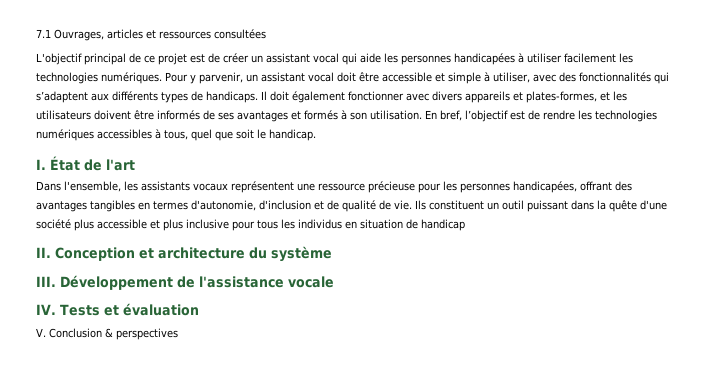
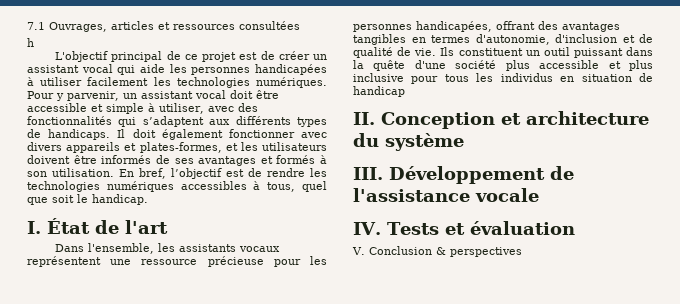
(266, 34) none -> [27,38,34,47] // h

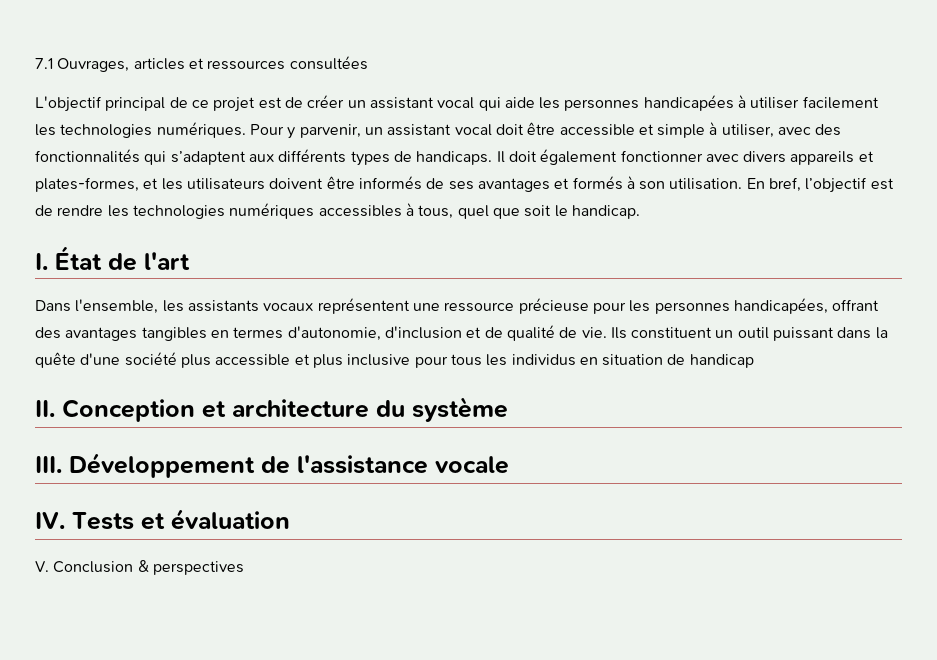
[27,38,34,47] // h -> (368, 63) none

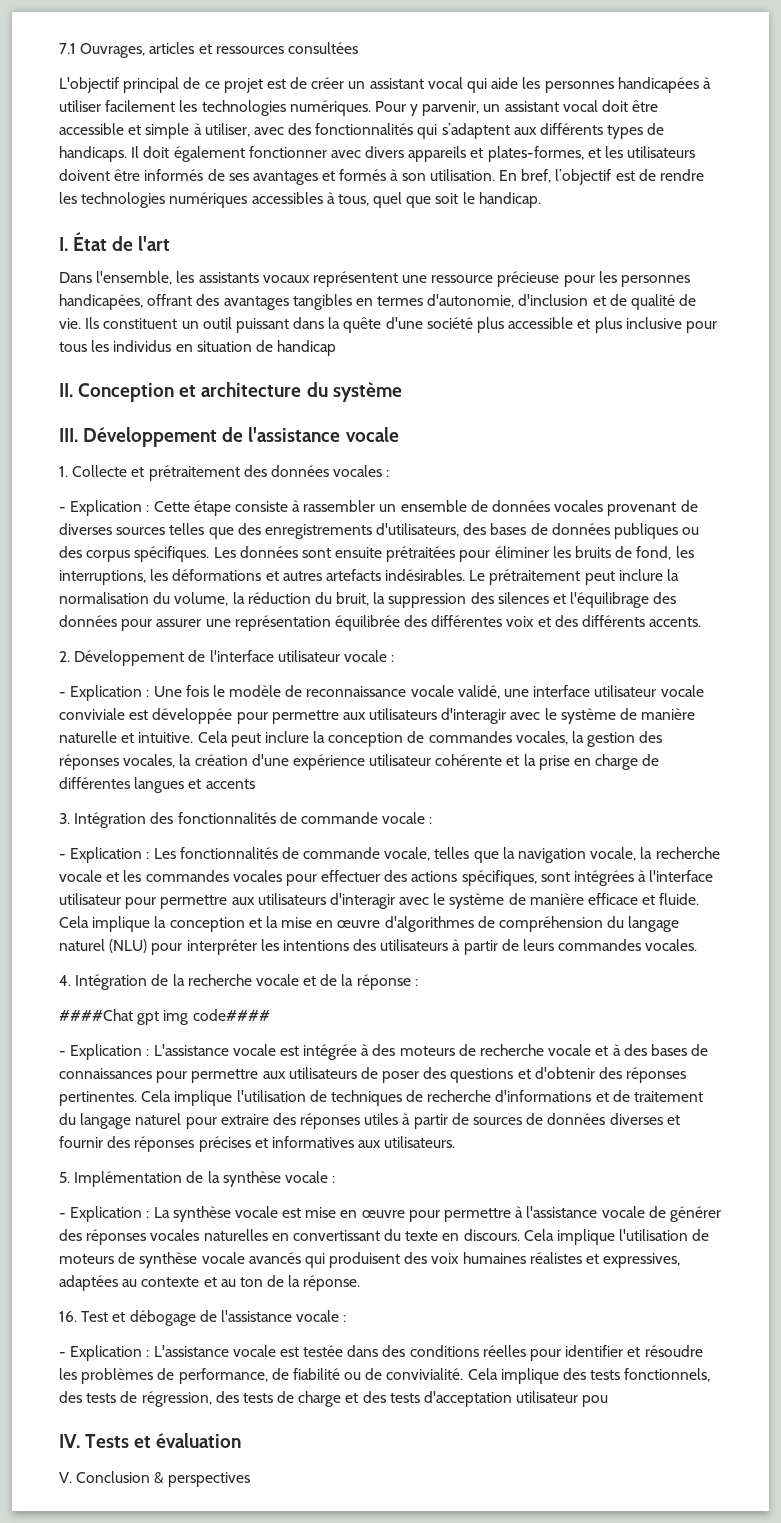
(509, 465) none -> [59,465,390,481] [59,500,698,516] [59,523,700,539] [59,546,694,562] [59,569,680,585] [59,592,677,608] [59,615,702,631] [59,650,395,666] [59,685,704,701] [59,708,696,724] [59,731,663,747] [59,754,660,770] [59,777,255,793] [59,812,433,828] [59,847,720,863] [59,870,714,886] [59,893,700,909] [59,916,680,932] [59,939,698,955] [59,974,418,990] [59,1009,270,1025] [59,1044,709,1060] [59,1067,687,1083] [59,1090,704,1106] [59,1113,680,1129] [59,1136,456,1152] [59,1171,336,1187] [59,1206,721,1222] [59,1229,710,1245] [59,1252,681,1268] [59,1275,361,1291] [59,1310,347,1326] [59,1345,703,1361] [59,1368,711,1384] [59,1391,609,1407] // 1. Collecte et prétraitement des données vocales : // - Explication : Cette étape consiste à rassembler un ensemble de données vocales provenant de diverses sources telles que des enregistrements d'utilisateurs, des bases de données publiques ou des corpus spécifiques. Les données sont ensuite prétraitées pour éliminer les bruits de fond, les interruptions, les déformations et autres artefacts indésirables. Le prétraitement peut inclure la normalisation du volume, la réduction du bruit, la suppression des silences et l'équilibrage des données pour assurer une représentation équilibrée des différentes voix et des différents accents. // 2. Développement de l'interface utilisateur vocale : // - Explication : Une fois le modèle de reconnaissance vocale validé, une interface utilisateur vocale conviviale est développée pour permettre aux utilisateurs d'interagir avec le système de manière naturelle et intuitive. Cela peut inclure la conception de commandes vocales, la gestion des réponses vocales, la création d'une expérience utilisateur cohérente et la prise en charge de différentes langues et accents // 3. Intégration des fonctionnalités de commande vocale : // - Explication : Les fonctionnalités de commande vocale, telles que la navigation vocale, la recherche vocale et les commandes vocales pour effectuer des actions spécifiques, sont intégrées à l'interface utilisateur pour permettre aux utilisateurs d'interagir avec le système de manière efficace et fluide. Cela implique la conception et la mise en œuvre d'algorithmes de compréhension du langage naturel (NLU) pour interpréter les intentions des utilisateurs à partir de leurs commandes vocales. // 4. Intégration de la recherche vocale et de la réponse : // ####Chat gpt img code#### // - Explication : L'assistance vocale est intégrée à des moteurs de recherche vocale et à des bases de connaissances pour permettre aux utilisateurs de poser des questions et d'obtenir des réponses pertinentes. Cela implique l'utilisation de techniques de recherche d'informations et de traitement du langage naturel pour extraire des réponses utiles à partir de sources de données diverses et fournir des réponses précises et informatives aux utilisateurs. // 5. Implémentation de la synthèse vocale : // - Explication : La synthèse vocale est mise en œuvre pour permettre à l'assistance vocale de générer des réponses vocales naturelles en convertissant du texte en discours. Cela implique l'utilisation de moteurs de synthèse vocale avancés qui produisent des voix humaines réalistes et expressives, adaptées au contexte et au ton de la réponse. // 16. Test et débogage de l'assistance vocale : // - Explication : L'assistance vocale est testée dans des conditions réelles pour identifier et résoudre les problèmes de performance, de fiabilité ou de convivialité. Cela implique des tests fonctionnels, des tests de régression, des tests de charge et des tests d'acceptation utilisateur pou

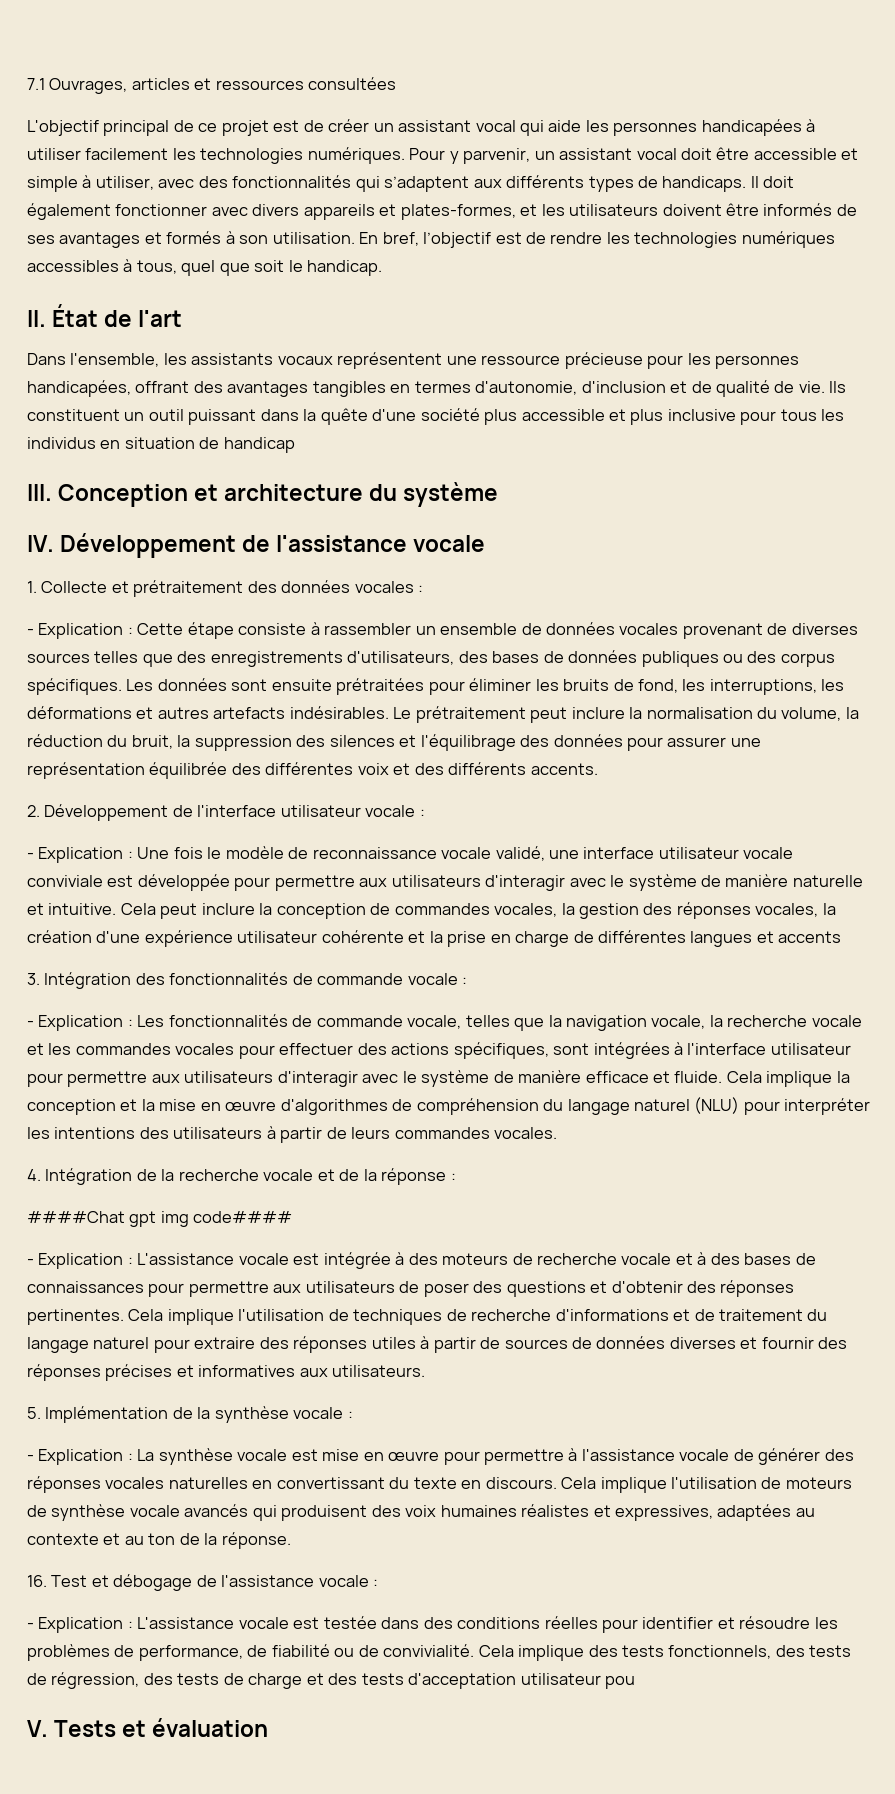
[59,237,68,251] I. -> [27,310,46,327] II.
[59,383,73,397] II. -> [27,484,52,501] III.
[59,428,78,442] III. -> [27,535,54,552] IV.
[59,1434,80,1448] IV. -> [27,1720,48,1737] V.
[59,1471,250,1487] // V. Conclusion & perspectives -> (269, 1727) none

